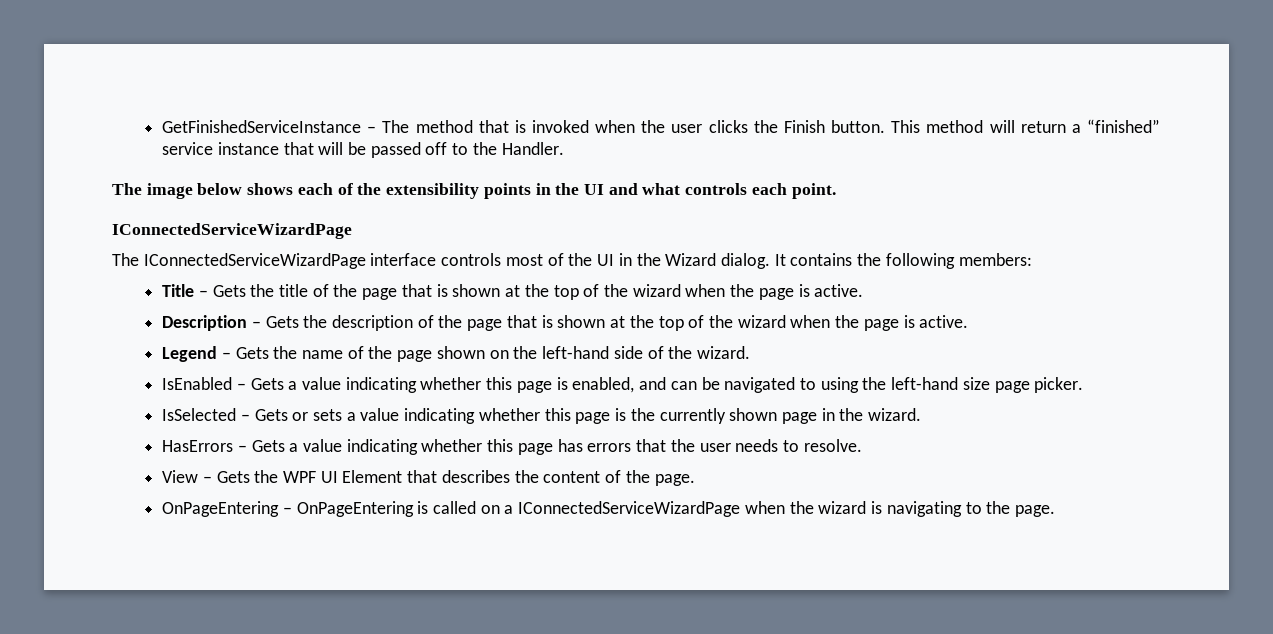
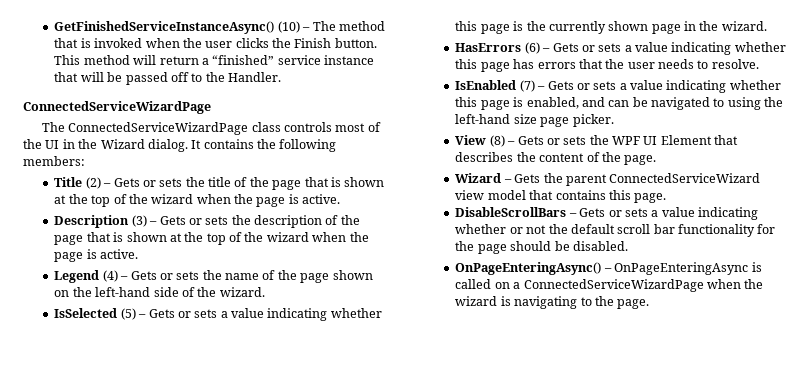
[162,120,362,133] GetFinishedServiceInstance -> [54,21,300,34] GetFinishedServiceInstanceAsync() (10)
[112,183,836,199] [112,223,352,239] [112,253,437,269] The image below shows each of the extensibility points in the UI and what controls each point. // IConnectedServiceWizardPage // The IConnectedServiceWizardPage interface -> [23,101,211,114] [41,122,281,135] ConnectedServiceWizardPage // The ConnectedServiceWizardPage class
[198,285,246,297] – Gets -> [85,177,183,189] (2) – Gets or sets
[251,316,299,328] – Gets -> [131,215,229,227] (3) – Gets or sets
[221,347,269,359] – Gets -> [102,270,200,282] (4) – Gets or sets
[162,377,284,390] IsEnabled – Gets -> [54,308,382,321] [455,21,767,34] [455,42,786,55] [455,59,759,72] [455,80,617,92] IsSelected (5) – Gets or sets a value indicating whether this page is the currently shown page in the wizard. // HasErrors (6) – Gets or sets a value indicating whether this page has errors that the user needs to resolve. // IsEnabled (7) – Gets or sets
[162,408,922,424] [162,439,862,455] [162,470,250,483] IsSelected – Gets or sets a value indicating whether this page is the currently shown page in the wizard. // HasErrors – Gets a value indicating whether this page has errors that the user needs to resolve. // View – Gets -> [455,135,587,147] View (8) – Gets or sets
[162,501,414,517] OnPageEntering – OnPageEntering -> [455,173,761,186] [455,190,667,203] [455,207,759,220] [455,224,776,237] [455,241,628,254] [455,262,749,275] Wizard – Gets the parent ConnectedServiceWizard view model that contains this page. // DisableScrollBars – Gets or sets a value indicating whether or not the default scroll bar functionality for the page should be disabled. // OnPageEnteringAsync() – OnPageEnteringAsync
[518,501,741,517] IConnectedServiceWizardPage -> [523,279,704,292] ConnectedServiceWizardPage

